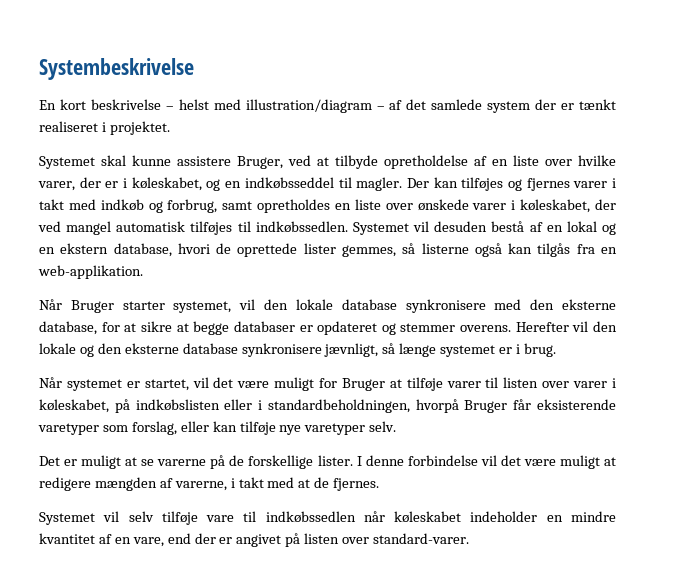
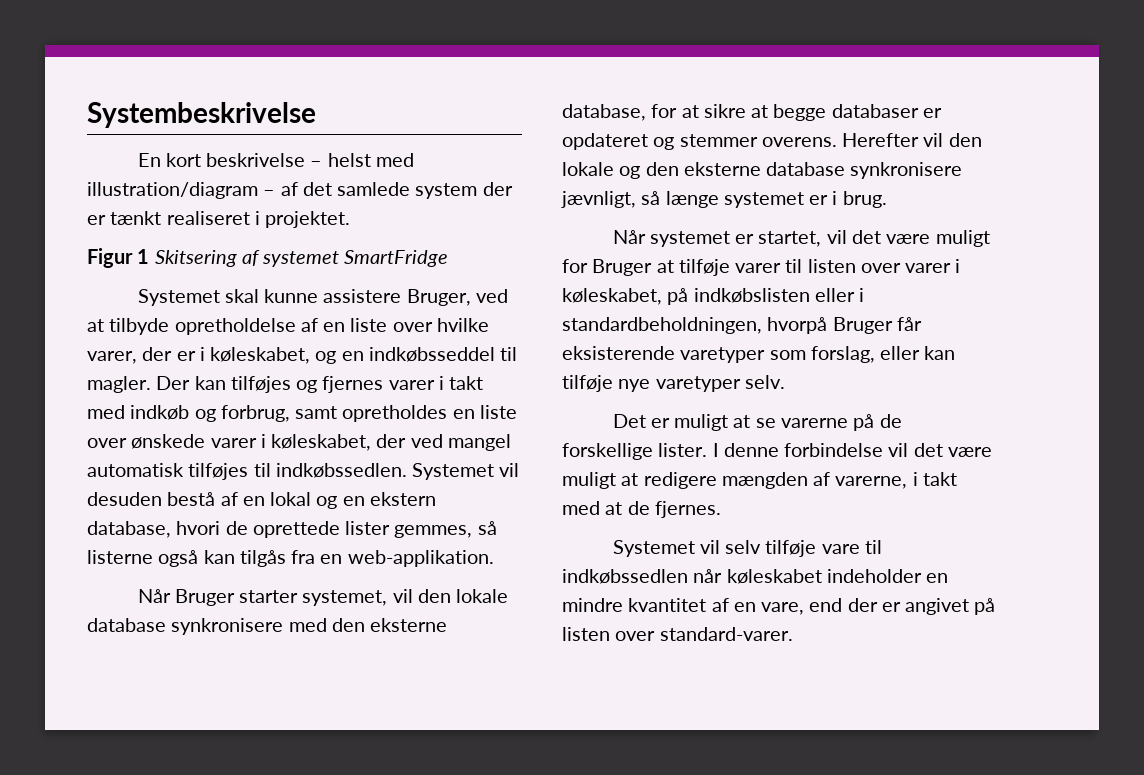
(170, 128) none -> [87,248,449,268] // Figur 1 Skitsering af systemet SmartFridge

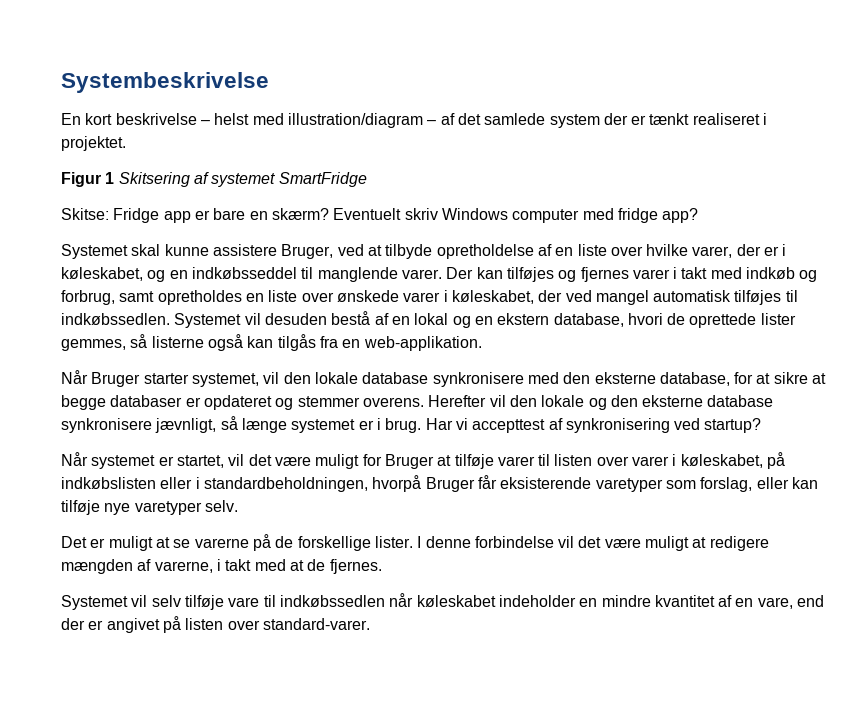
(449, 258) none -> [61,208,699,223] // Skitse: Fridge app er bare en skærm? Eventuelt skriv Windows computer med fridge app?
[87,376,151,393] magler. -> [317,267,442,282] manglende varer.
(887, 199) none -> [425,418,762,433] Har vi accepttest af synkronisering ved startup?

